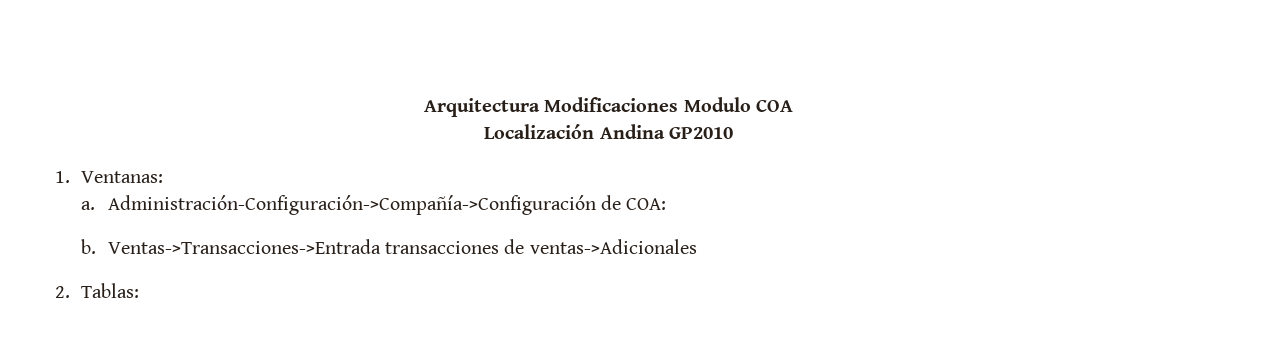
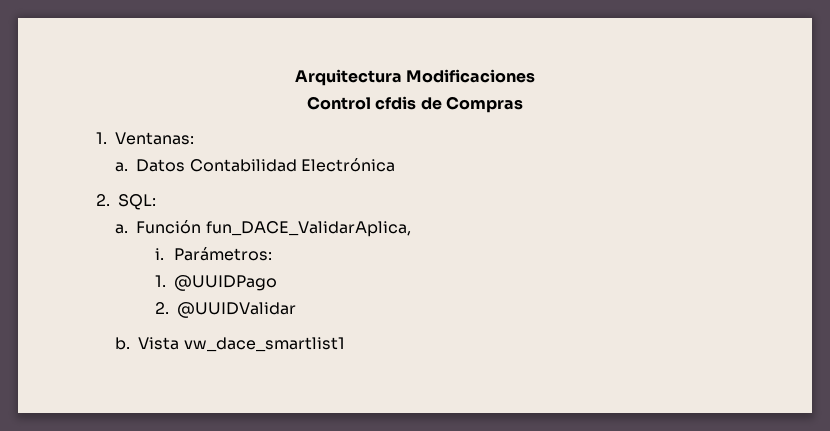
[683,97,793,112] [484,124,733,139] [54,171,164,183] [81,195,667,215] [81,239,697,254] [54,283,140,298] Modulo COA // Localización Andina GP2010 // 1. Ventanas: // a. Administración-Configuración->Compañía->Configuración de COA: // b. Ventas->Transacciones->Entrada transacciones de ventas->Adicionales // 2. Tablas: -> [307,96,523,113] [95,132,195,145] [115,158,395,172] [95,194,156,210] [115,220,411,237] [154,247,273,261] [154,275,278,291] [154,302,296,318] [115,337,345,352] // Control cfdis de Compras // 1. Ventanas: // a. Datos Contabilidad Electrónica // 2. SQL: // a. Función fun_DACE_ValidarAplica, // i. Parámetros: // 1. @UUIDPago // 2. @UUIDValidar // b. Vista vw_dace_smartlist1

